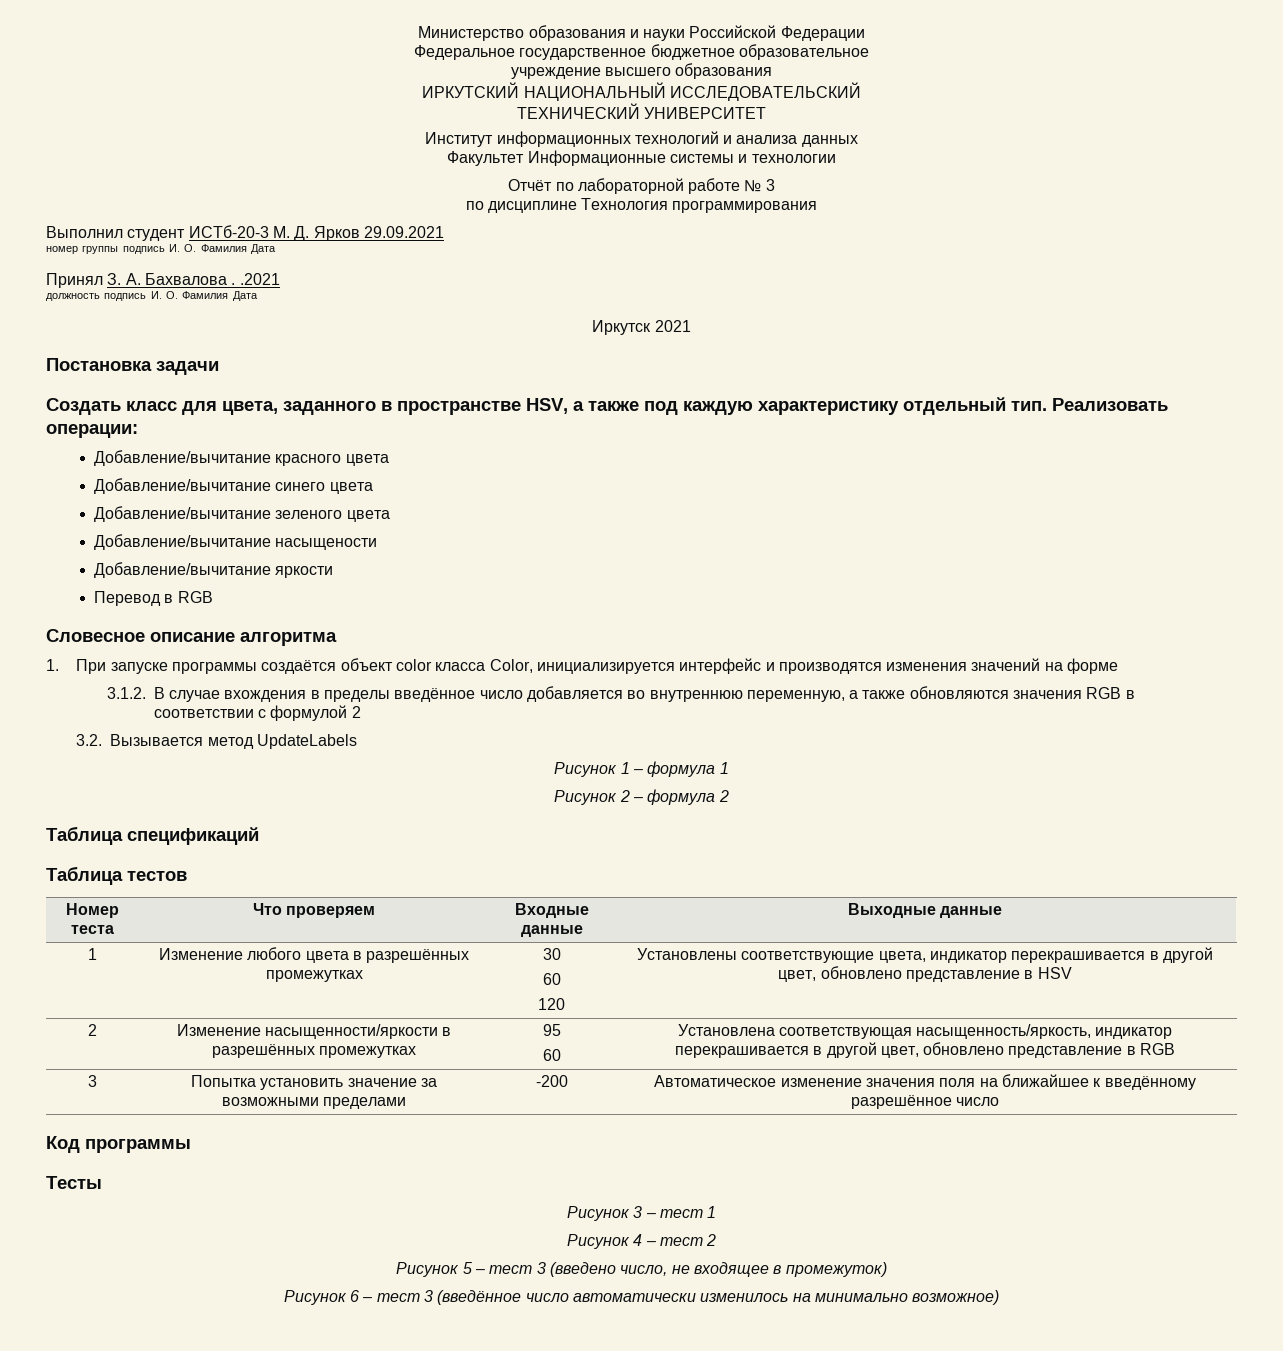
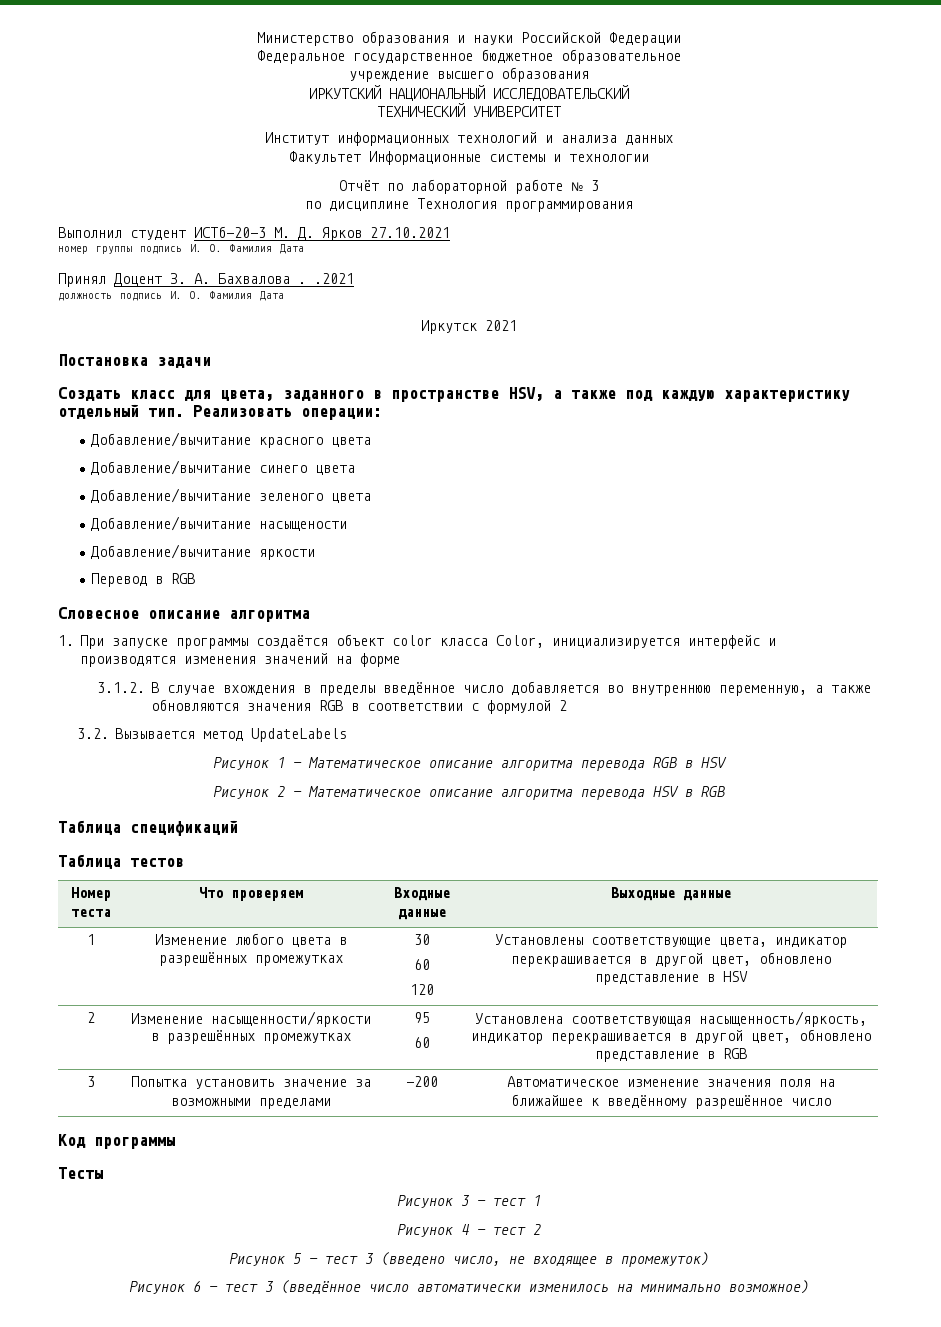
[363,226,444,238] 29.09.2021 -> [370,227,450,238] 27.10.2021
(103, 280) none -> [114,273,162,286] Доцент
[647,761,729,777] [554,789,729,805] формула 1 // Рисунок 2 – формула 2 -> [307,757,727,771] [212,786,725,800] Математическое описание алгоритма перевода RGB в HSV // Рисунок 2 – Математическое описание алгоритма перевода HSV в RGB

